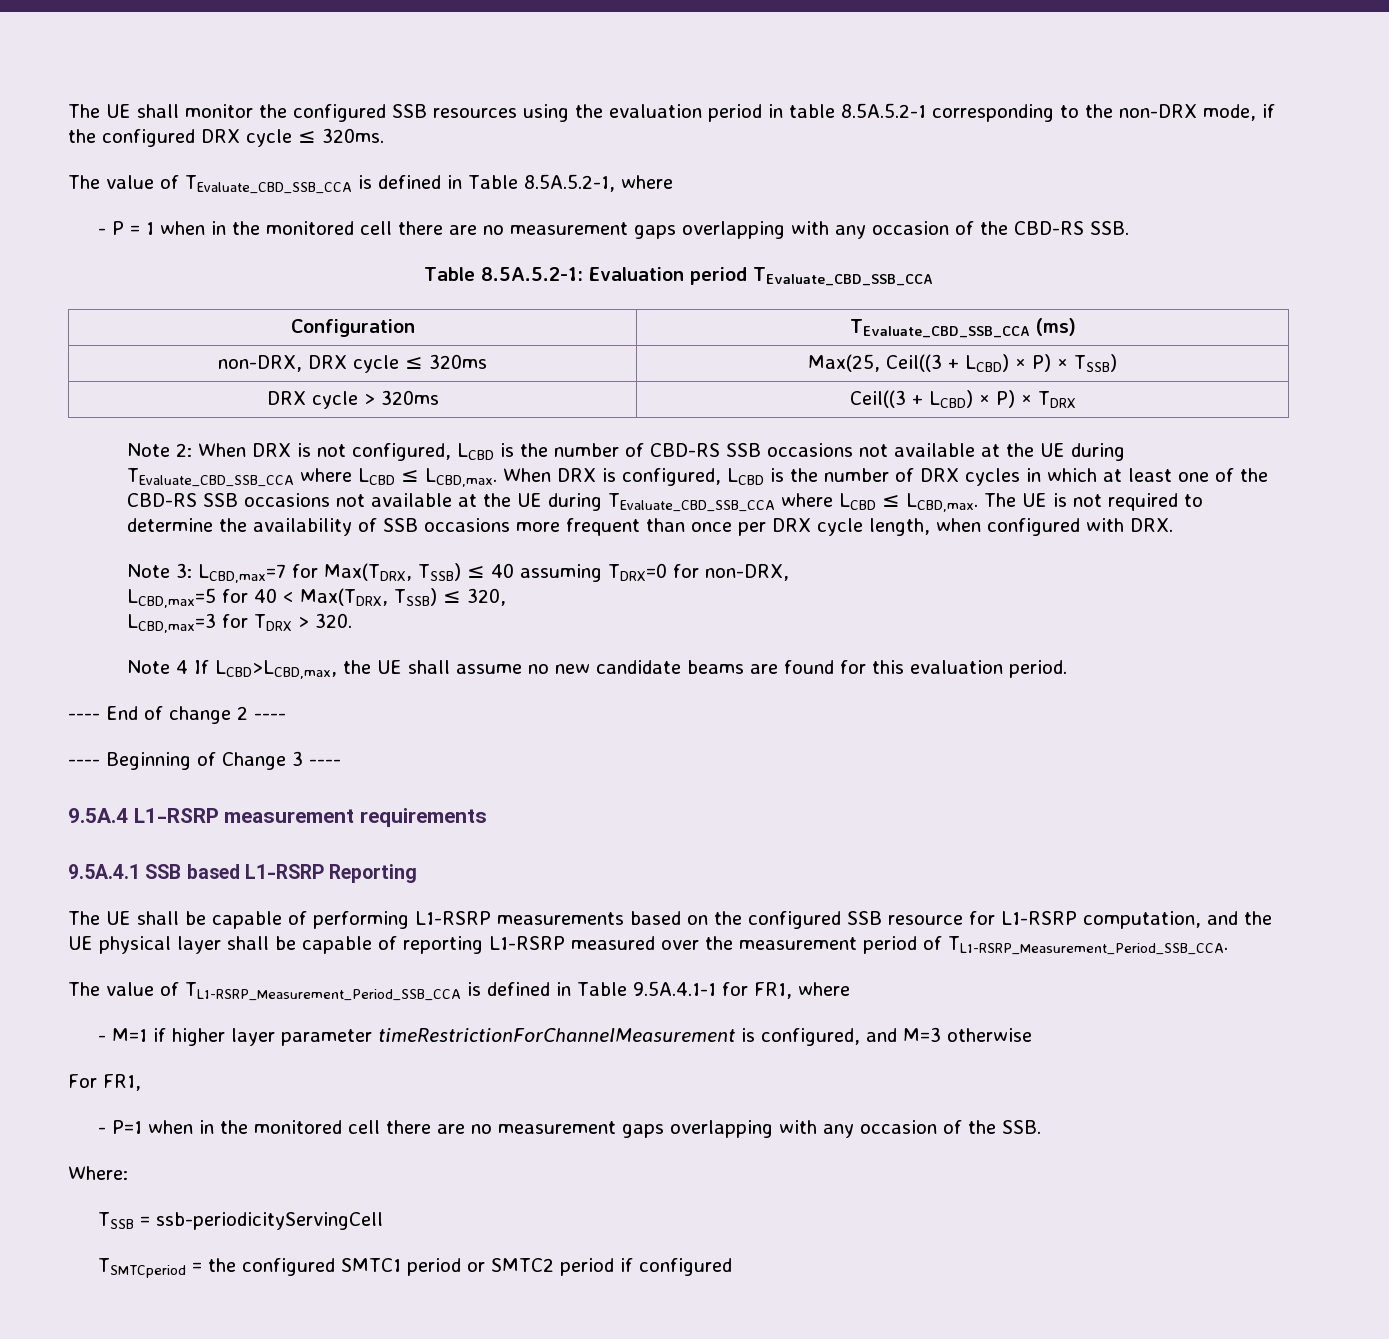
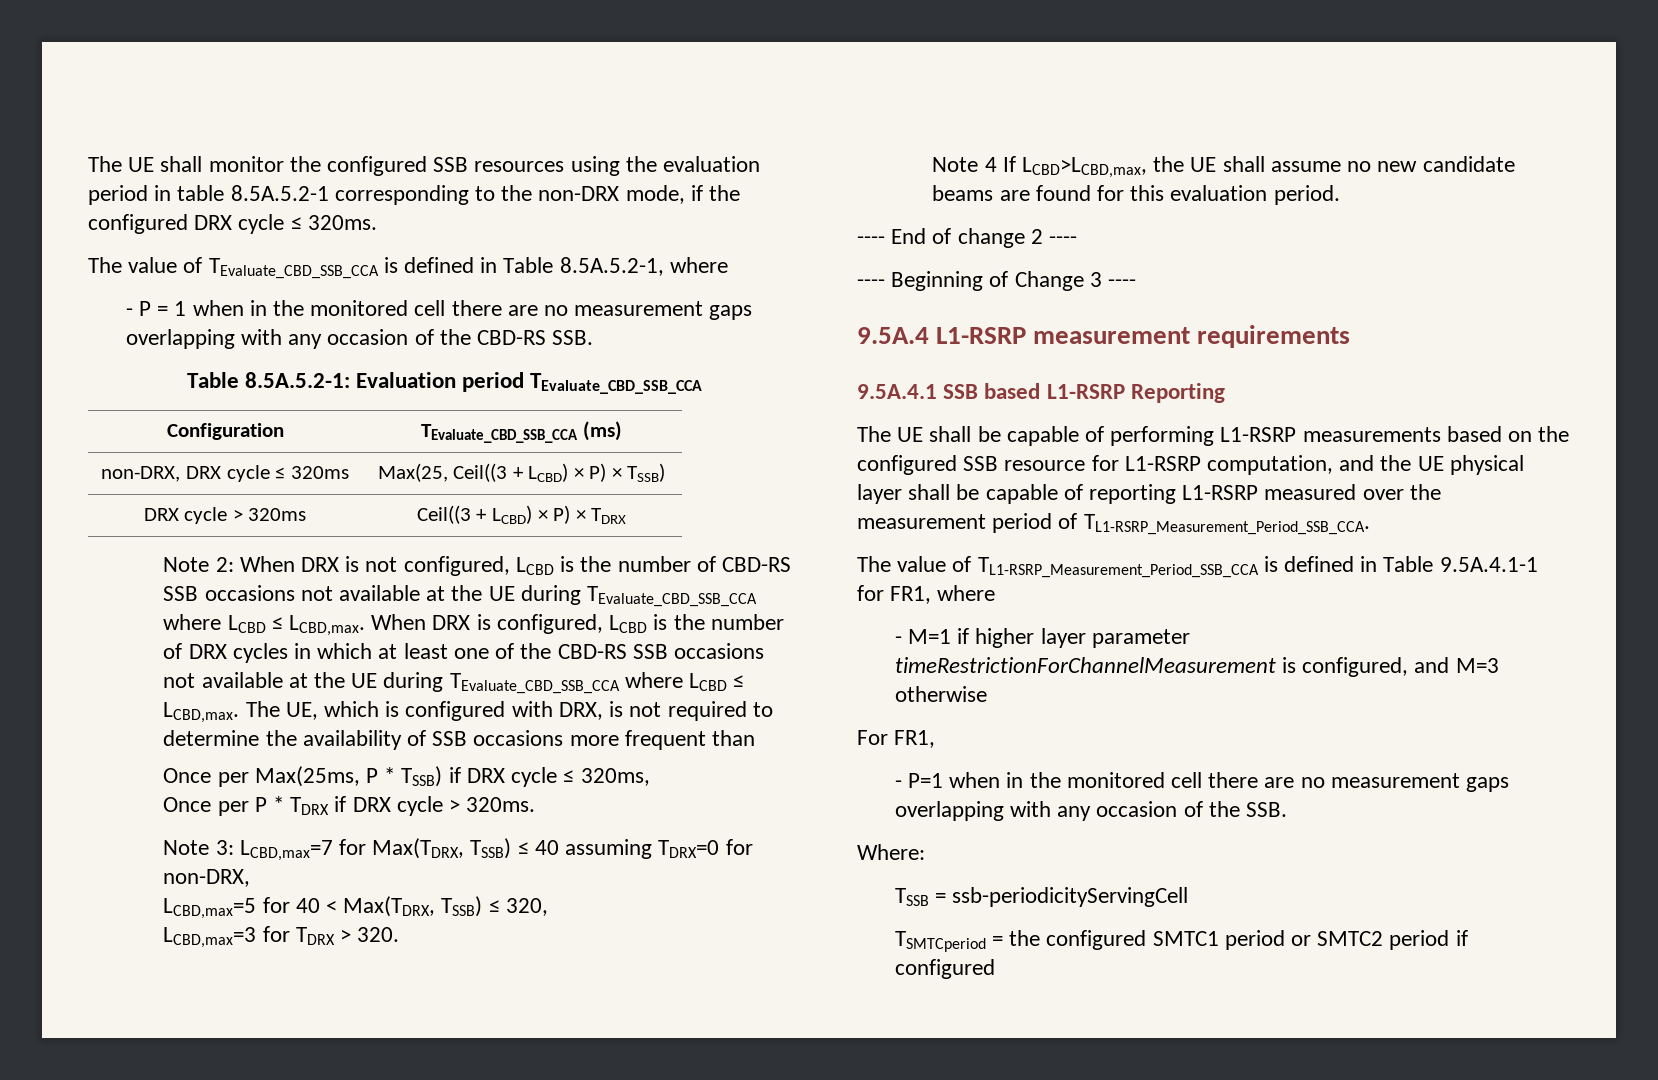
[1022,493,1048,507] UE -> [285,701,603,721] UE, which is configured with DRX,
[691,518,1174,536] once per DRX cycle length, when configured with DRX. -> [163,766,650,787] [163,796,536,816] // Once per Max(25ms, P * TSSB) if DRX cycle ≤ 320ms, // Once per P * TDRX if DRX cycle > 320ms.

